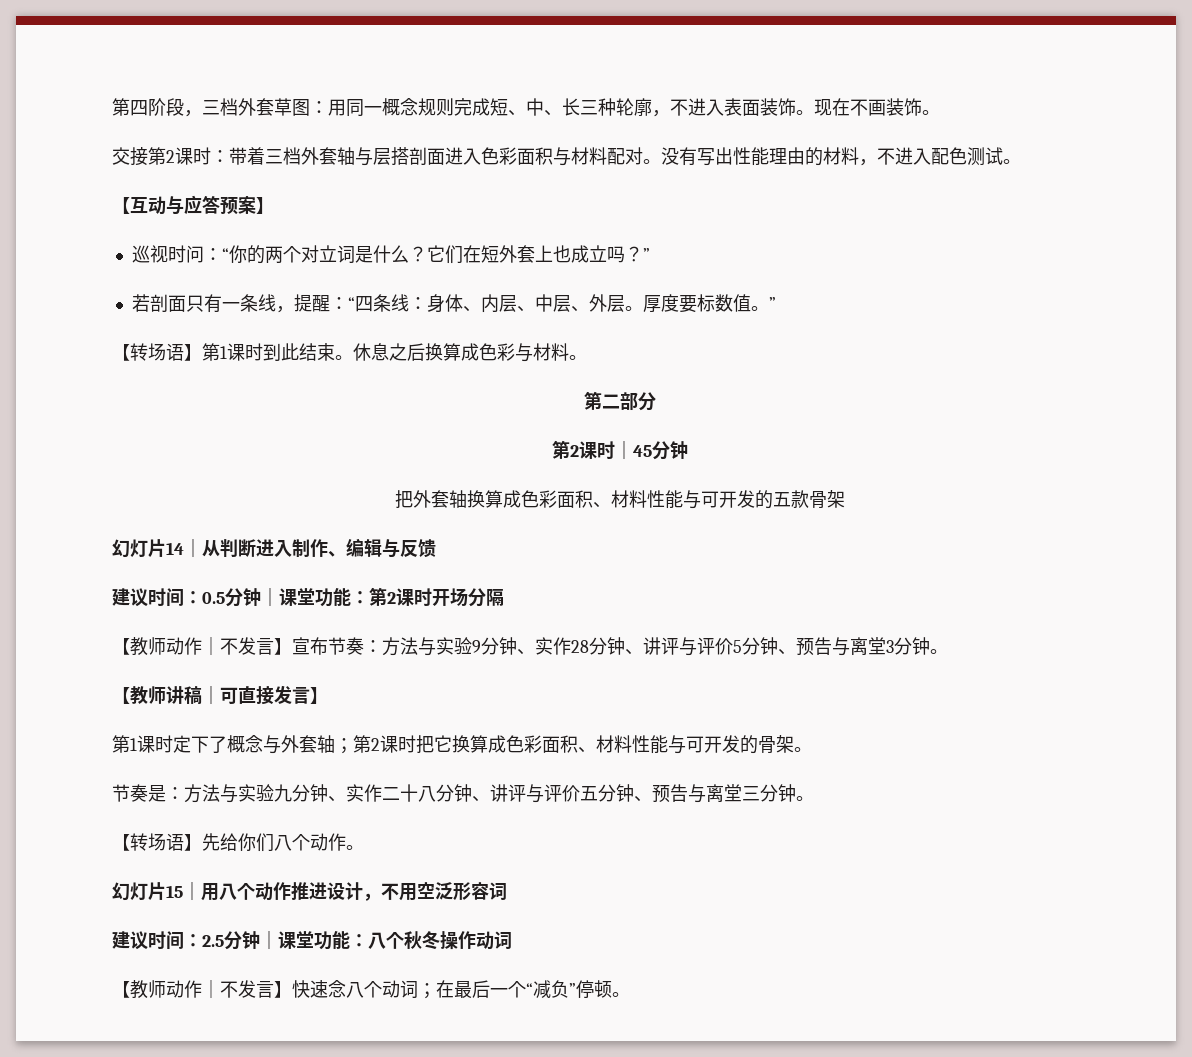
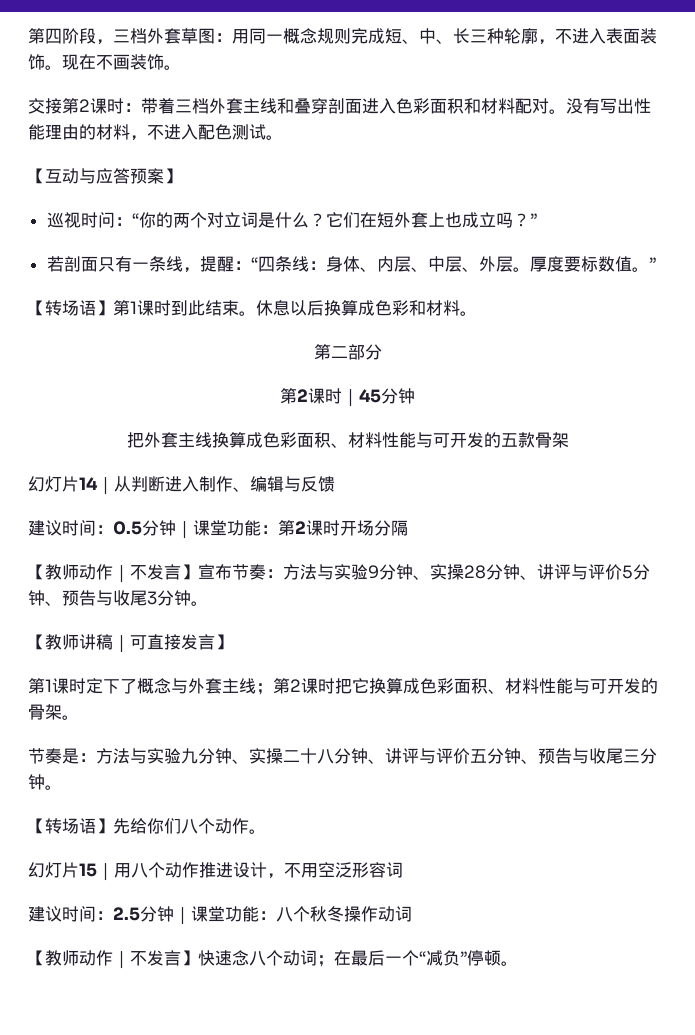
[337,147,409,166] 轴与层搭 -> [243,98,328,114] 主线和叠穿
[553,147,571,166] 与 -> [464,98,481,114] 和
[389,343,407,361] 之 -> [290,300,307,316] 以
[515,343,533,362] 与 -> [409,300,426,316] 和
[448,490,467,508] 轴 -> [177,432,212,448] 主线
[553,637,571,655] 作 -> [447,564,464,580] 操
[850,637,886,655] 离堂 -> [113,590,147,606] 收尾
[317,735,335,753] 轴 -> [222,678,256,694] 主线
[364,784,382,802] 作 -> [266,748,283,764] 操
[706,784,742,802] 离堂 -> [589,748,623,764] 收尾

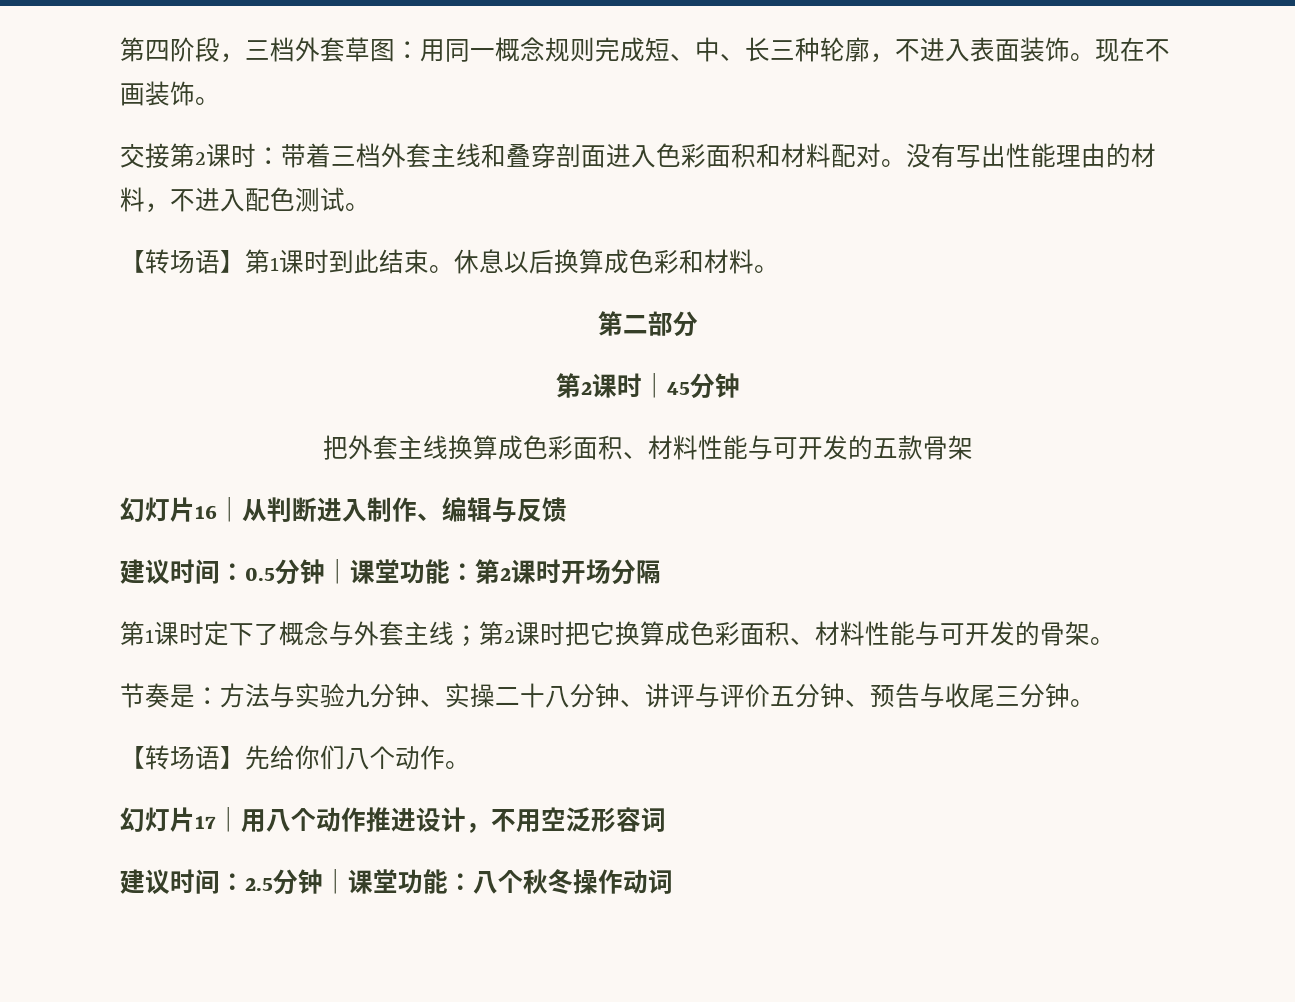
[28,168,181,184] [46,212,537,228] [46,256,656,273] // 【互动与应答预案】 // 巡视时问：“你的两个对立词是什么？它们在短外套上也成立吗？” // 若剖面只有一条线，提醒：“四条线：身体、内层、中层、外层。厚度要标数值。” -> (370, 207) none
[79,477,98,490] 14 -> [195,505,217,519] 16
[28,564,650,583] [28,590,208,606] [28,634,232,653] // 【教师动作｜不发言】宣布节奏：方法与实验9分钟、实操28分钟、讲评与评价5分钟、预告与收尾3分钟。 // 【教师讲稿｜可直接发言】 -> (661, 572) none
[79,863,97,877] 15 -> [195,816,216,829] 17
[28,950,518,969] // 【教师动作｜不发言】快速念八个动词；在最后一个“减负”停顿。 -> (673, 881) none

